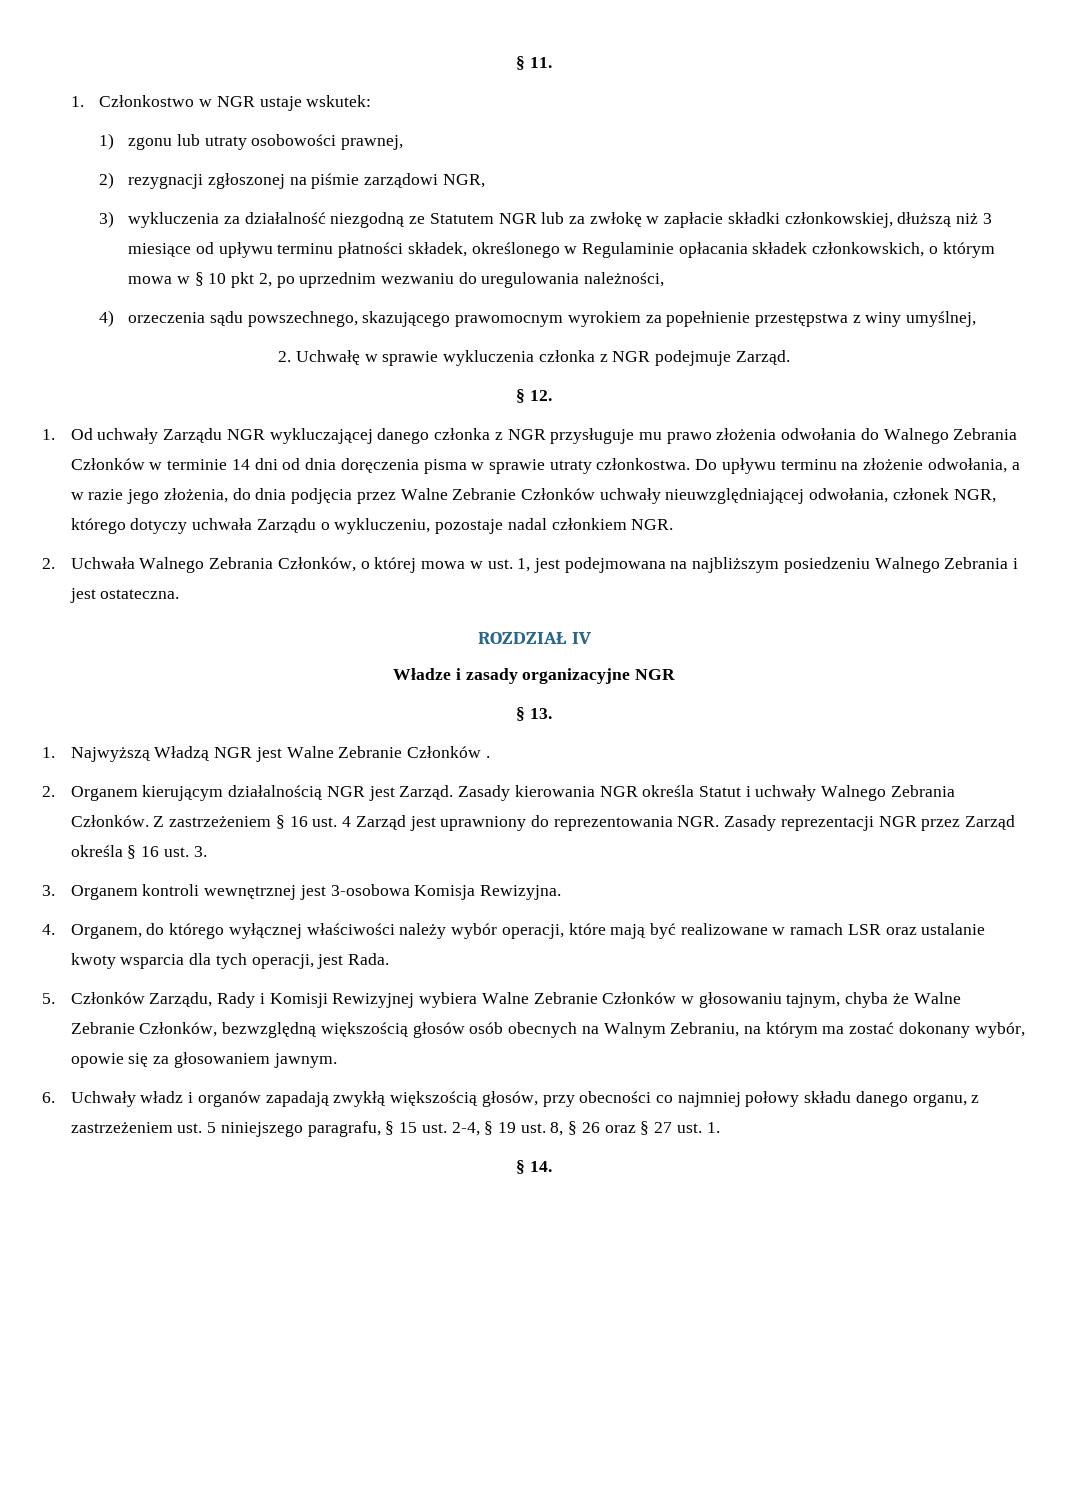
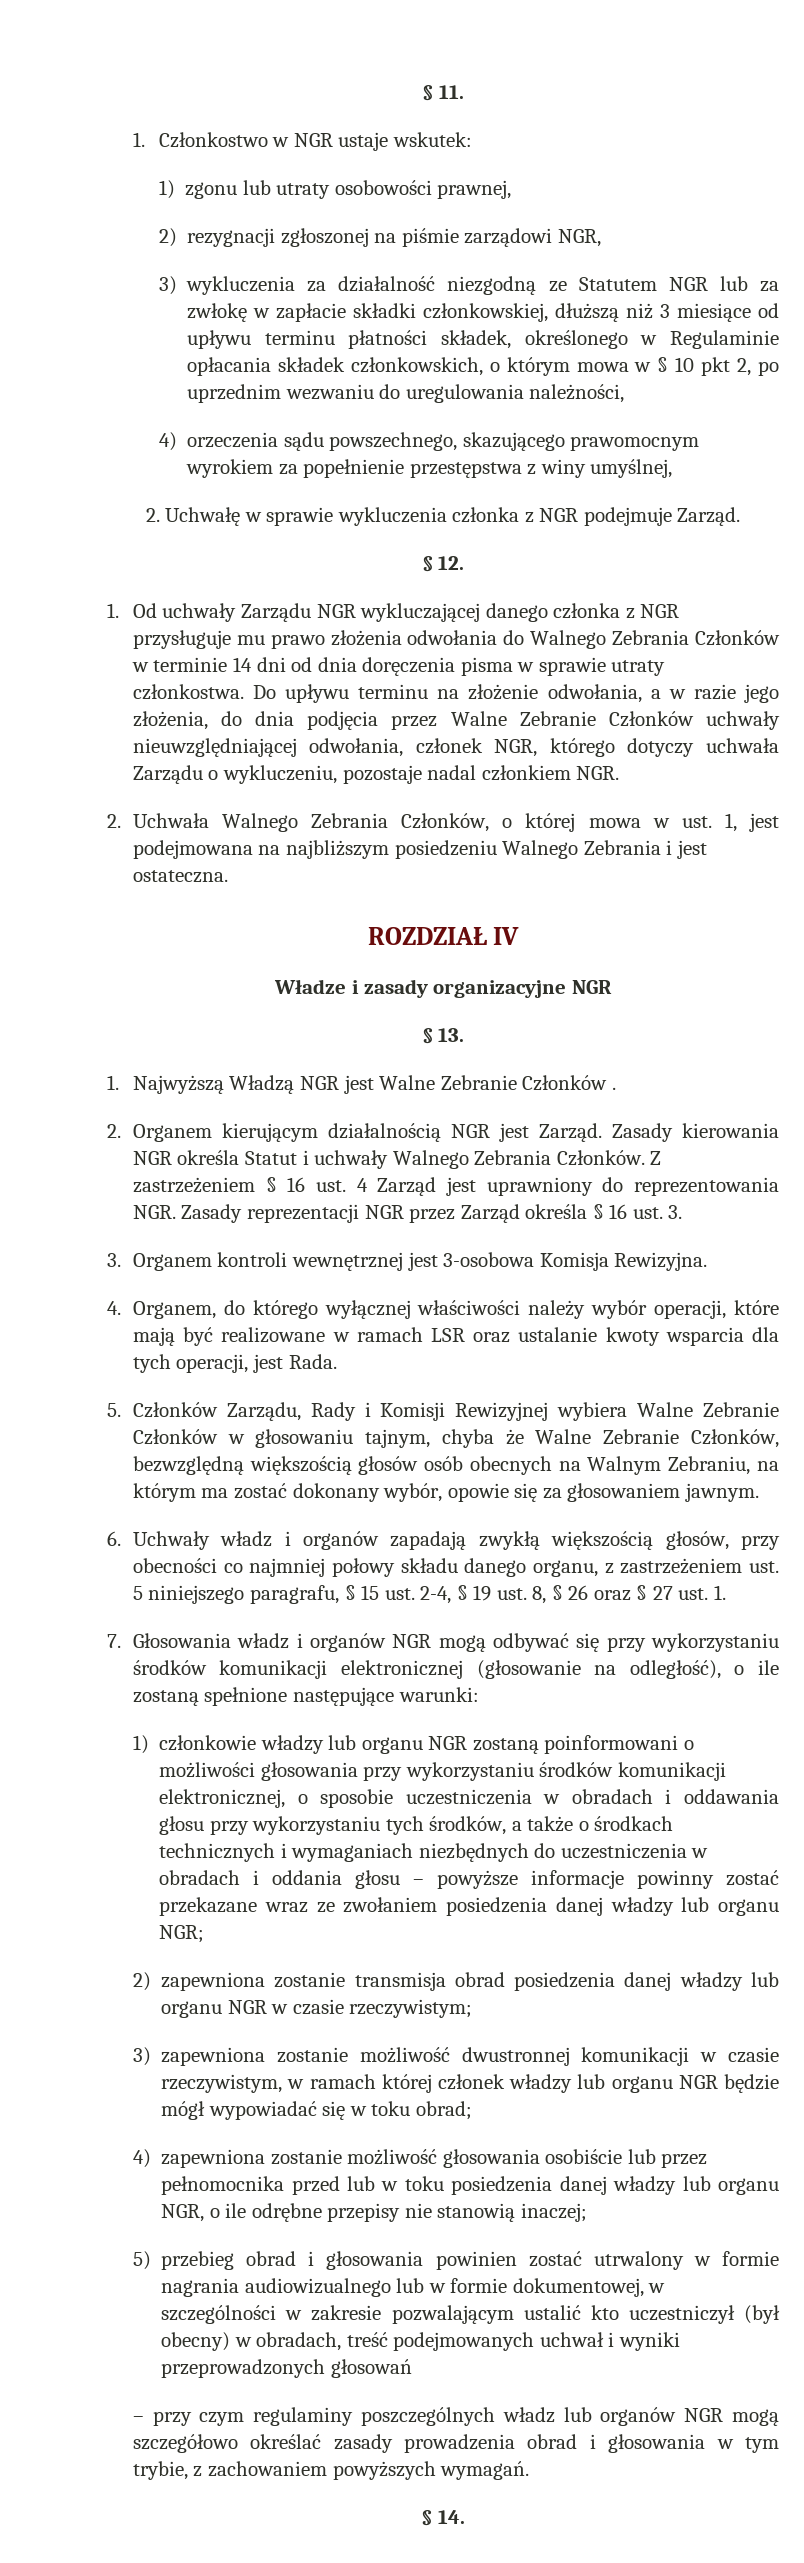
(720, 1127) none -> [107,1633,780,1652] [132,1660,779,1679] [132,1687,479,1706] [132,1735,694,1754] [159,1762,726,1781] [159,1789,779,1808] [159,1816,674,1835] [159,1843,709,1862] [159,1870,779,1889] [159,1897,779,1916] [159,1925,205,1943] [132,1972,779,1991] [161,1999,473,2018] [132,2047,779,2066] [161,2074,779,2093] [161,2101,472,2120] [132,2149,708,2168] [161,2176,779,2195] [161,2203,587,2222] [132,2251,779,2270] [161,2278,666,2297] [161,2305,780,2324] [161,2332,680,2351] [161,2359,412,2378] [132,2407,779,2426] [132,2434,779,2453] [132,2461,530,2480] // 7. Głosowania władz i organów NGR mogą odbywać się przy wykorzystaniu środków komunikacji elektronicznej (głosowanie na odległość), o ile zostaną spełnione następujące warunki: // 1) członkowie władzy lub organu NGR zostaną poinformowani o możliwości głosowania przy wykorzystaniu środków komunikacji elektronicznej, o sposobie uczestniczenia w obradach i oddawania głosu przy wykorzystaniu tych środków, a także o środkach technicznych i wymaganiach niezbędnych do uczestniczenia w obradach i oddania głosu – powyższe informacje powinny zostać przekazane wraz ze zwołaniem posiedzenia danej władzy lub organu NGR; // 2) zapewniona zostanie transmisja obrad posiedzenia danej władzy lub organu NGR w czasie rzeczywistym; // 3) zapewniona zostanie możliwość dwustronnej komunikacji w czasie rzeczywistym, w ramach której członek władzy lub organu NGR będzie mógł wypowiadać się w toku obrad; // 4) zapewniona zostanie możliwość głosowania osobiście lub przez pełnomocnika przed lub w toku posiedzenia danej władzy lub organu NGR, o ile odrębne przepisy nie stanowią inaczej; // 5) przebieg obrad i głosowania powinien zostać utrwalony w formie nagrania audiowizualnego lub w formie dokumentowej, w szczególności w zakresie pozwalającym ustalić kto uczestniczył (był obecny) w obradach, treść podejmowanych uchwał i wyniki przeprowadzonych głosowań // – przy czym regulaminy poszczególnych władz lub organów NGR mogą szczegółowo określać zasady prowadzenia obrad i głosowania w tym trybie, z zachowaniem powyższych wymagań.

